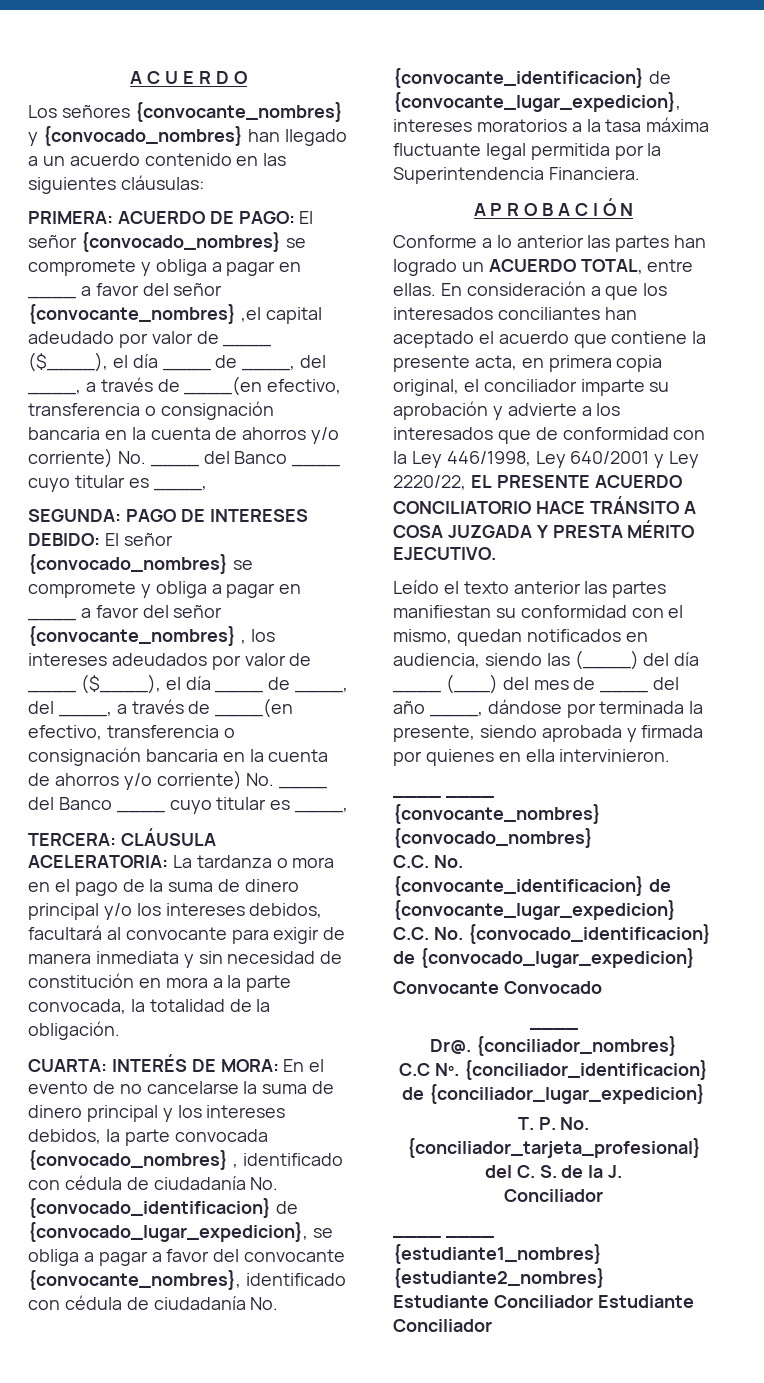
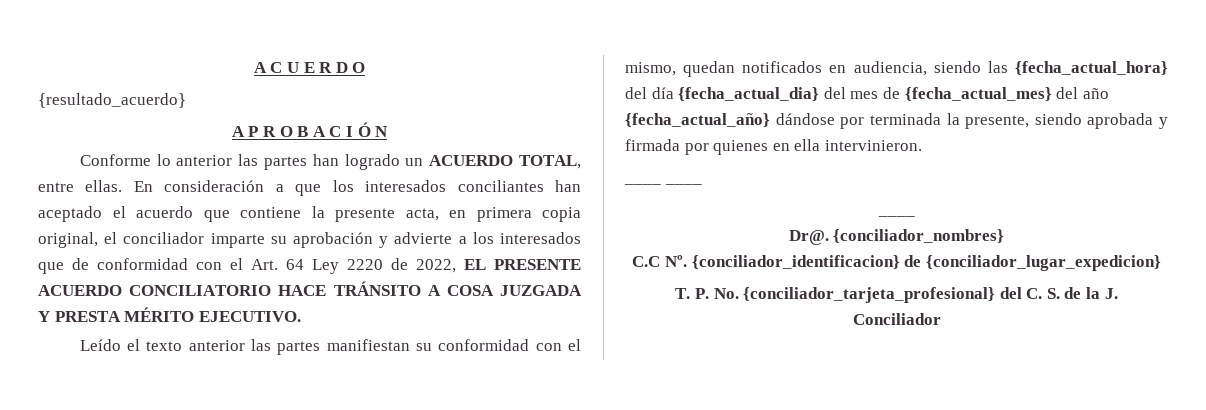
[28,102,343,122] [28,126,347,146] [28,153,287,166] [28,175,204,194] [28,211,314,224] [28,232,306,252] [28,259,302,276] [28,296,76,299] [80,283,223,296] [28,304,322,324] [28,331,219,348] [223,344,272,347] [28,352,158,372] [162,368,211,371] [215,355,327,371] [28,376,342,396] [28,401,274,420] [28,427,340,444] [28,448,146,468] [150,464,199,467] [203,451,288,464] [292,464,341,467] [28,475,207,492] [28,509,308,522] [28,533,173,546] [28,554,253,574] [28,581,302,598] [28,618,76,621] [80,605,223,618] [28,626,275,646] [28,653,312,670] [28,674,211,694] [215,690,264,693] [268,677,349,693] [28,698,294,718] [28,725,235,740] [28,747,329,766] [28,770,275,790] [279,786,328,789] [28,797,112,810] [116,797,349,814] [28,828,216,846] [28,855,335,868] [28,879,300,896] [28,903,323,920] [28,925,346,944] [28,951,343,968] [28,973,292,992] [28,999,271,1014] [28,1021,120,1040] [28,1054,325,1072] [28,1081,335,1094] [28,1105,286,1122] [28,1129,268,1146] [28,1150,343,1170] [28,1175,279,1190] [28,1198,298,1218] [28,1222,333,1242] [28,1249,346,1266] [28,1270,346,1290] [28,1295,279,1310] [393,68,671,88] [393,92,681,112] [393,117,710,132] [393,143,662,160] [393,167,640,184] Los señores {convocante_nombres} y {convocado_nombres} han llegado a un acuerdo contenido en las siguientes cláusulas: // PRIMERA: ACUERDO DE PAGO: El señor {convocado_nombres} se compromete y obliga a pagar en ____ a favor del señor {convocante_nombres} ,el capital adeudado por valor de ____ ($____), el día ____ de ____, del ____, a través de ____(en efectivo, transferencia o consignación bancaria en la cuenta de ahorros y/o corriente) No. ____ del Banco ____ cuyo titular es ____, // SEGUNDA: PAGO DE INTERESES DEBIDO: El señor {convocado_nombres} se compromete y obliga a pagar en ____ a favor del señor {convocante_nombres} , los intereses adeudados por valor de ____ ($____), el día ____ de ____, del ____, a través de ____(en efectivo, transferencia o consignación bancaria en la cuenta de ahorros y/o corriente) No. ____ del Banco ____ cuyo titular es ____, // TERCERA: CLÁUSULA ACELERATORIA: La tardanza o mora en el pago de la suma de dinero principal y/o los intereses debidos, facultará al convocante para exigir de manera inmediata y sin necesidad de constitución en mora a la parte convocada, la totalidad de la obligación. // CUARTA: INTERÉS DE MORA: En el evento de no cancelarse la suma de dinero principal y los intereses debidos, la parte convocada {convocado_nombres} , identificado con cédula de ciudadanía No. {convocado_identificacion} de {convocado_lugar_expedicion}, se obliga a pagar a favor del convocante {convocante_nombres}, identificado con cédula de ciudadanía No. {convocante_identificacion} de {convocante_lugar_expedicion}, intereses moratorios a la tasa máxima fluctuante legal permitida por la Superintendencia Financiera. -> [38,93,186,108] {resultado_acuerdo}
[481,238,492,248] a -> (151, 160) none
[393,451,700,468] [393,475,466,490] la Ley 446/1998, Ley 640/2001 y Ley 2220/22, -> [230,258,456,274] el Art. 64 Ley 2220 de 2022,
[574,650,639,670] (____) -> [1015,61,1168,75] {fecha_actual_hora}
[393,674,498,694] ____ (___) -> [678,87,820,101] {fecha_actual_dia}
[600,690,649,693] ____ -> [904,87,1052,101] {fecha_actual_mes}
[429,712,483,717] ____, -> [625,113,770,127] {fecha_actual_año}
[393,804,601,824] [393,828,593,848] [393,855,463,868] [393,876,671,896] [393,900,676,920] [393,924,711,944] [393,948,695,968] [393,981,602,994] // {convocante_nombres} {convocado_nombres} // C.C. No. {convocante_identificacion} de {convocante_lugar_expedicion} C.C. No. {convocado_identificacion} de {convocado_lugar_expedicion} // Convocante Convocado -> (702, 184) none
[393,1235,494,1238] [393,1244,602,1264] [393,1268,605,1288] [393,1295,694,1308] [393,1319,492,1332] // ____ ____ // {estudiante1_nombres} {estudiante2_nombres} // Estudiante Conciliador Estudiante Conciliador -> (941, 319) none

